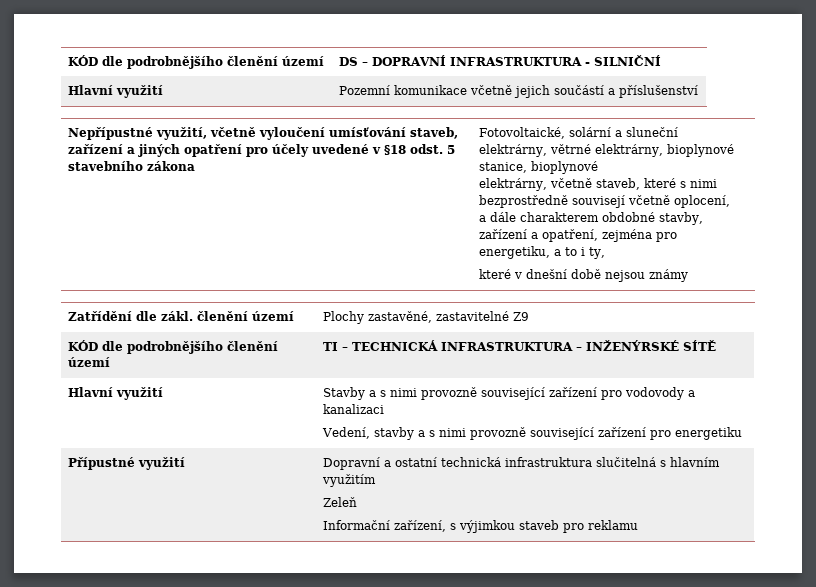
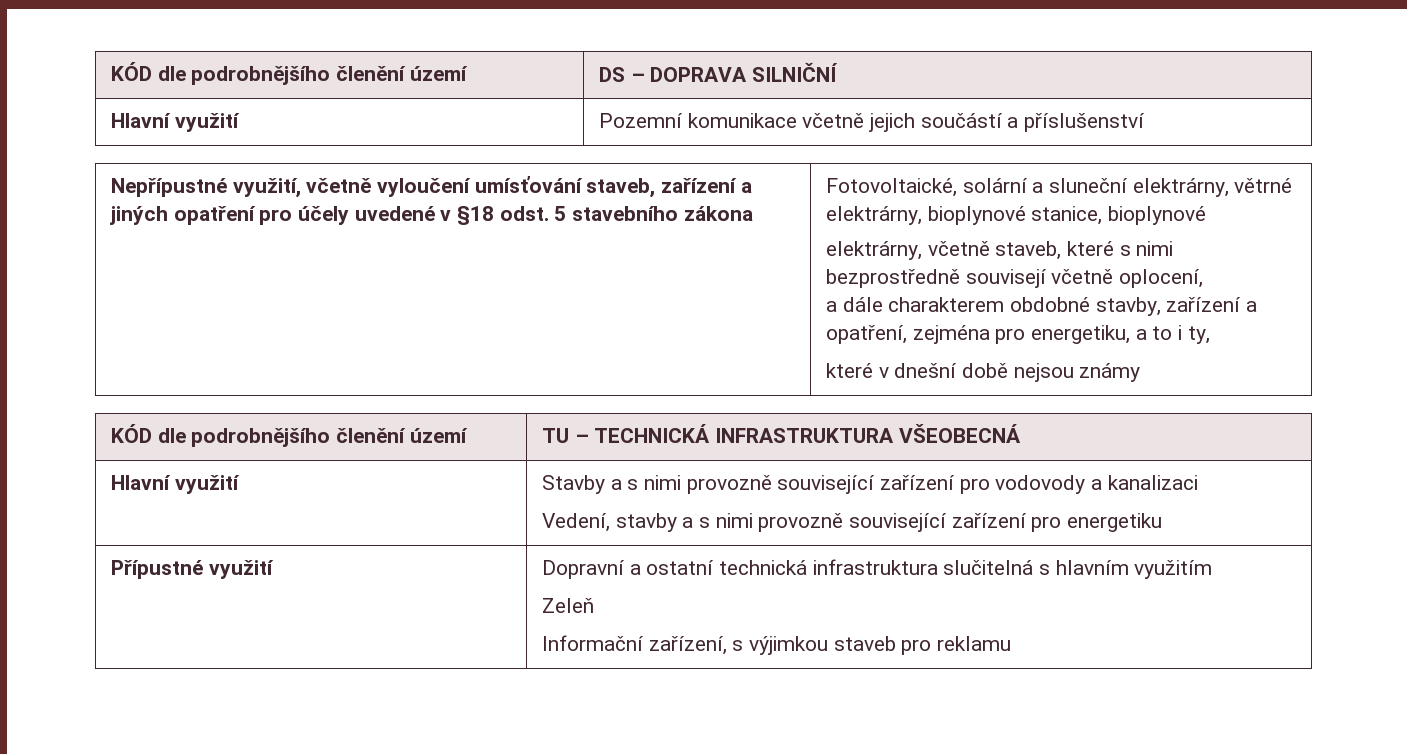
[371,55,590,66] DOPRAVNÍ INFRASTRUKTURA - -> [650,67,748,82] DOPRAVA
[67,311,294,321] [322,311,529,324] [67,340,278,354] [67,357,110,367] [322,342,338,351] // Zatřídění dle zákl. členění území | Plochy zastavěné, zastavitelné Z9 // KÓD dle podrobnějšího členění území | TI -> [111,424,468,447] [542,428,570,443] // KÓD dle podrobnějšího členění území | TU
[575,340,716,351] – INŽENÝRSKÉ SÍTĚ -> [898,424,1021,443] VŠEOBECNÁ

